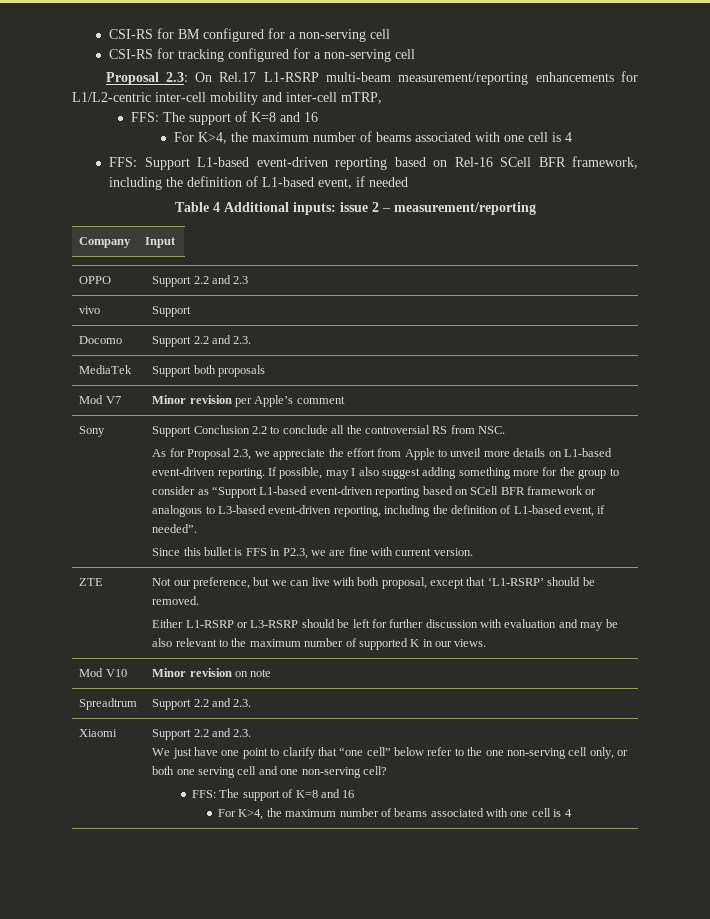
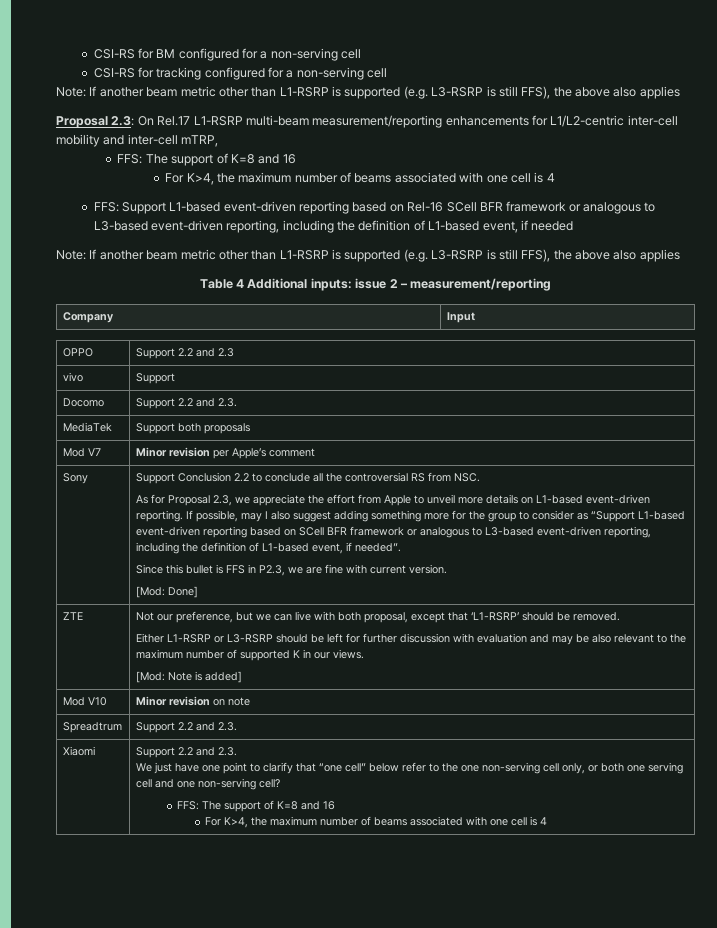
(416, 54) none -> [56,86,680,99] // Note: If another beam metric other than L1-RSRP is supported (e.g. L3-RSRP is still FFS), the above also applies
[572,156,638,169] framework, -> [506,201,656,214] [93,220,280,233] framework or analogous to L3-based event-driven reporting,
(409, 182) none -> [56,249,680,262] // Note: If another beam metric other than L1-RSRP is supported (e.g. L3-RSRP is still FFS), the above also applies
(473, 552) none -> [135,586,198,598] // [Mod: Done]
(487, 643) none -> [135,671,242,683] // [Mod: Note is added]

